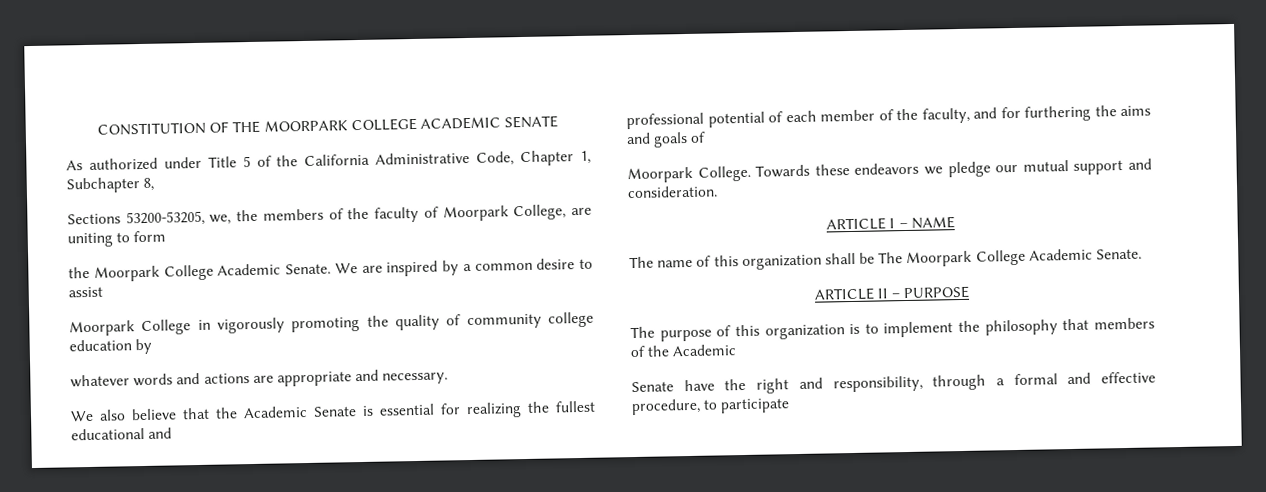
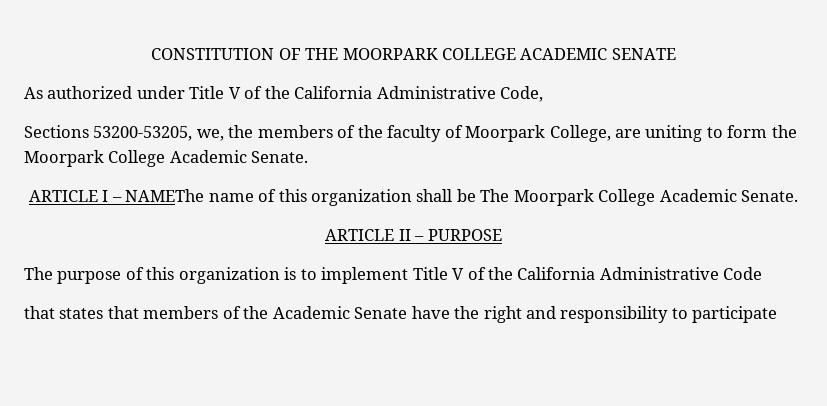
[242,155,251,168] 5 -> [228,87,241,99] V
[520,150,592,167] [66,177,155,194] Chapter 1, Subchapter 8, -> (544, 94) none
(167, 236) // -> (768, 131) none
[334,258,593,277] [68,286,103,298] [69,311,594,337] [69,338,153,355] [70,369,449,388] [70,400,596,422] [71,427,173,441] [626,105,1151,130] [626,131,707,148] [627,158,1152,184] [627,185,718,199] We are inspired by a common desire to assist // Moorpark College in vigorously promoting the quality of community college education by // whatever words and actions are appropriate and necessary. // We also believe that the Academic Senate is essential for realizing the fullest educational and // professional potential of each member of the faculty, and for furthering the aims and goals of // Moorpark College. Towards these endeavors we pledge our mutual support and consideration. -> (309, 157) none
[910,216,955,229] [629,256,654,269] NAME // The -> [125,189,205,202] NAMEThe
[958,319,1058,336] the philosophy -> [412,267,763,280] [24,306,104,319] Title V of the California Administrative Code // that states
(738, 350) // -> (350, 312) none
[832,371,1156,393] [631,398,701,416] responsibility, through a formal and effective procedure, -> [560,306,669,323] responsibility

